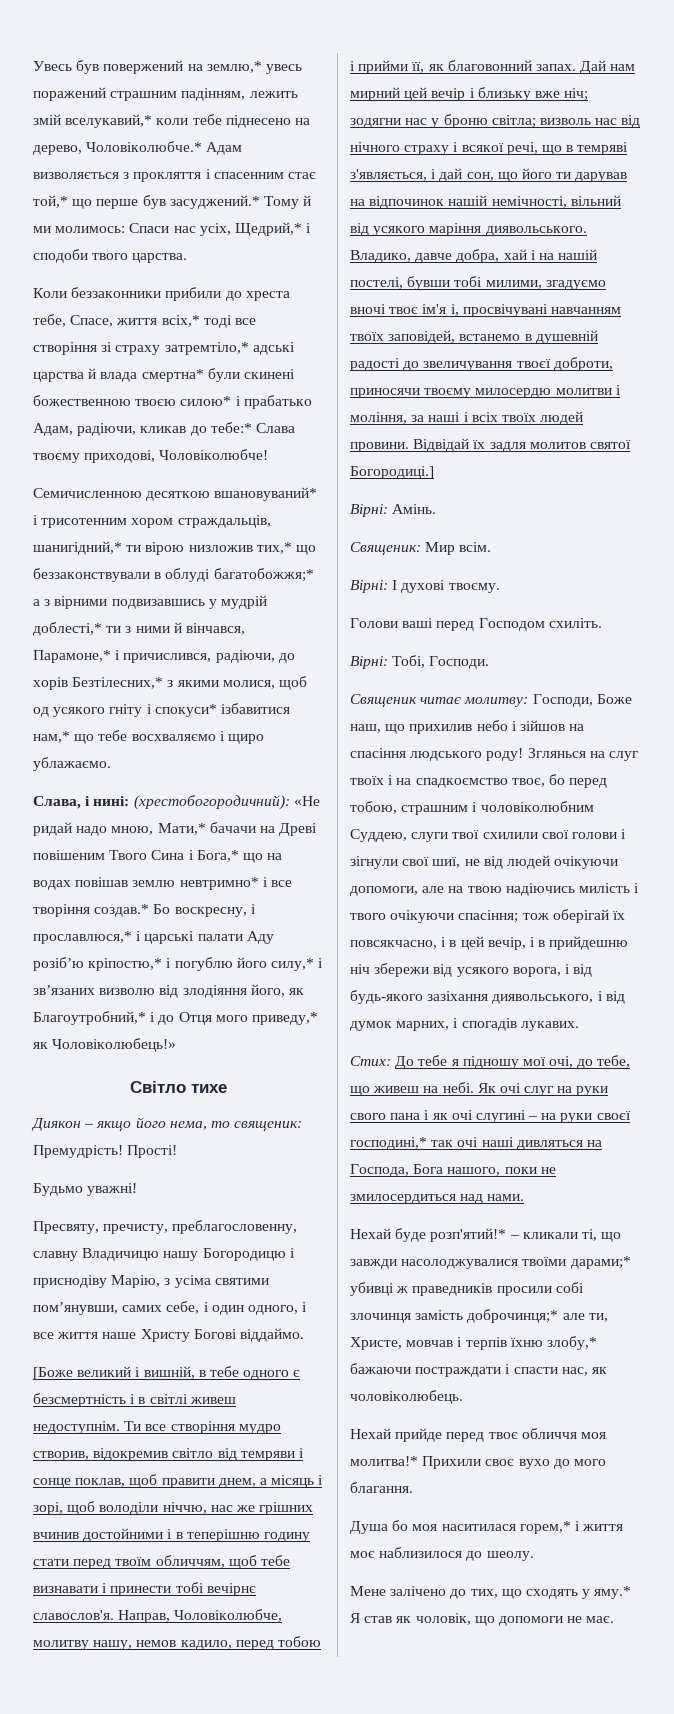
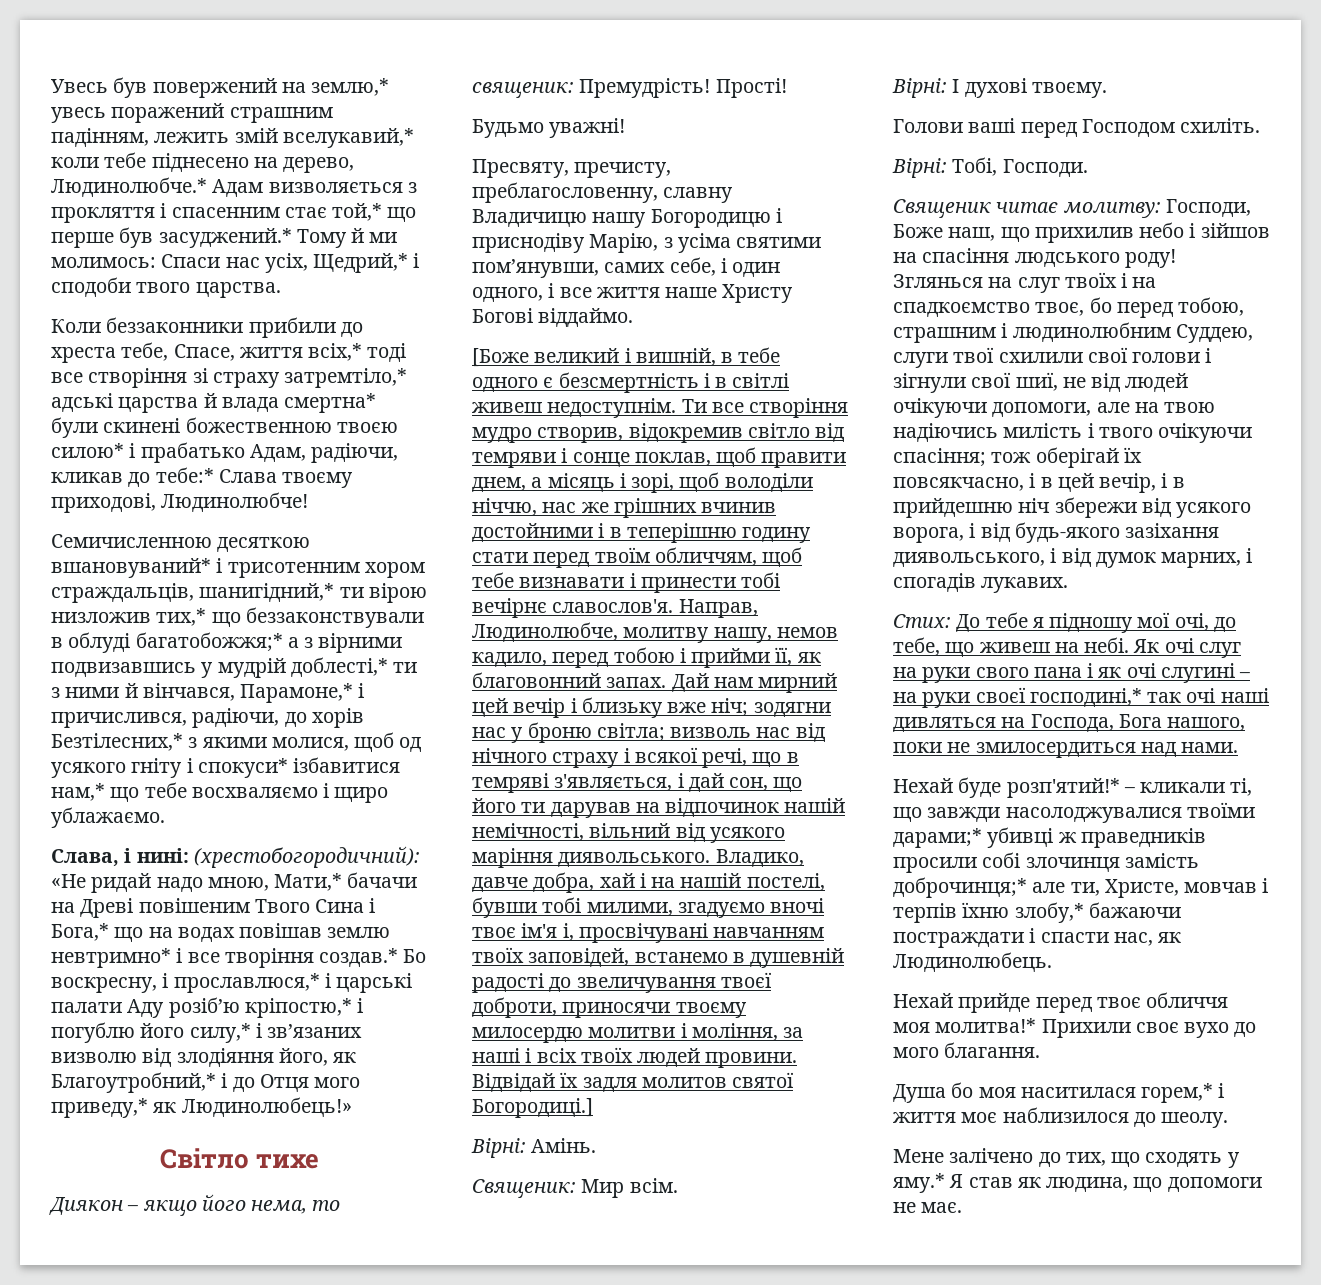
[86,141,203,152] Чоловіколюбче.* -> [51,177,207,197] Людинолюбче.*
[159,449,269,460] Чоловіколюбче! -> [161,492,309,512] Людинолюбче!
[52,1038,177,1052] Чоловіколюбець!» -> [181,1097,352,1117] Людинолюбець!»
[174,1609,283,1622] Чоловіколюбче, -> [472,622,618,642] Людинолюбче,
[480,801,594,812] чоловіколюбним -> [1012,322,1171,342] людинолюбним
[350,1390,463,1404] чоловіколюбець. -> [893,952,1052,972] Людинолюбець.
[415,1613,471,1625] чоловік, -> [1046,1177,1129,1192] людина,

